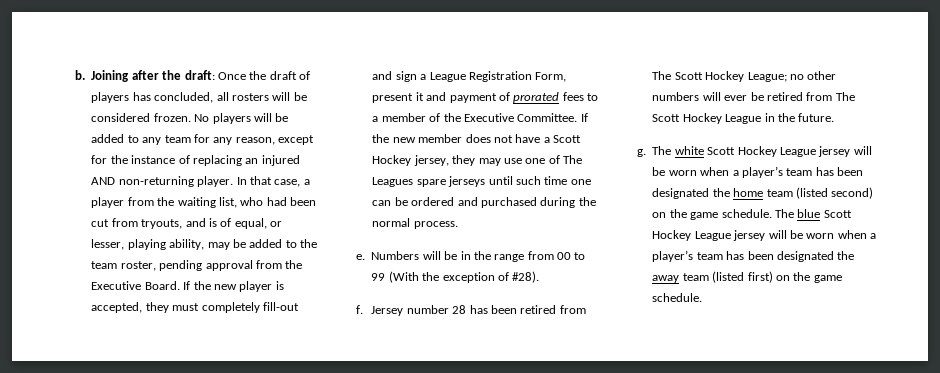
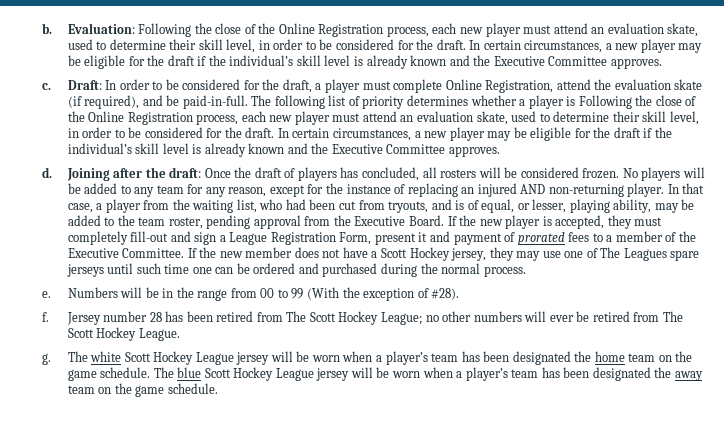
(86, 75) none -> [67,23,699,37] [67,39,703,53] [67,55,662,69] [42,79,703,93] [67,95,697,109] [67,111,699,125] [67,127,672,141] [67,143,500,157] [42,167,53,178] Evaluation: Following the close of the Online Registration process, each new player must attend an evaluation skate, used to determine their skill level, in order to be considered for the draft. In certain circumstances, a new player may be eligible for the draft if the individual’s skill level is already known and the Executive Committee approves. // c. Draft: In order to be considered for the draft, a player must complete Online Registration, attend the evaluation skate (if required), and be paid-in-full. The following list of priority determines whether a player is Following the close of the Online Registration process, each new player must attend an evaluation skate, used to determine their skill level, in order to be considered for the draft. In certain circumstances, a new player may be eligible for the draft if the individual’s skill level is already known and the Executive Committee approves. // d.
[725,113,835,124] League in the future. -> [138,328,180,341] League.
[795,187,874,199] (listed second) -> (656, 357) none
[712,271,773,283] (listed first) -> (95, 389) none

